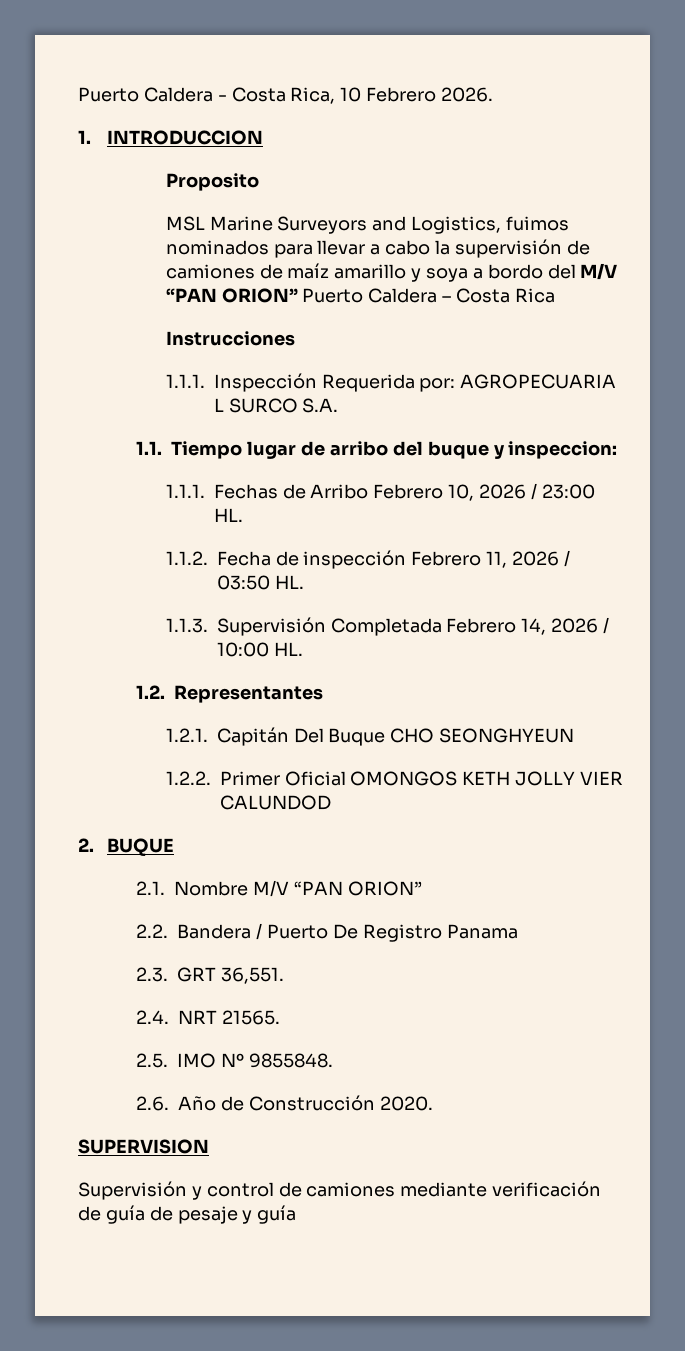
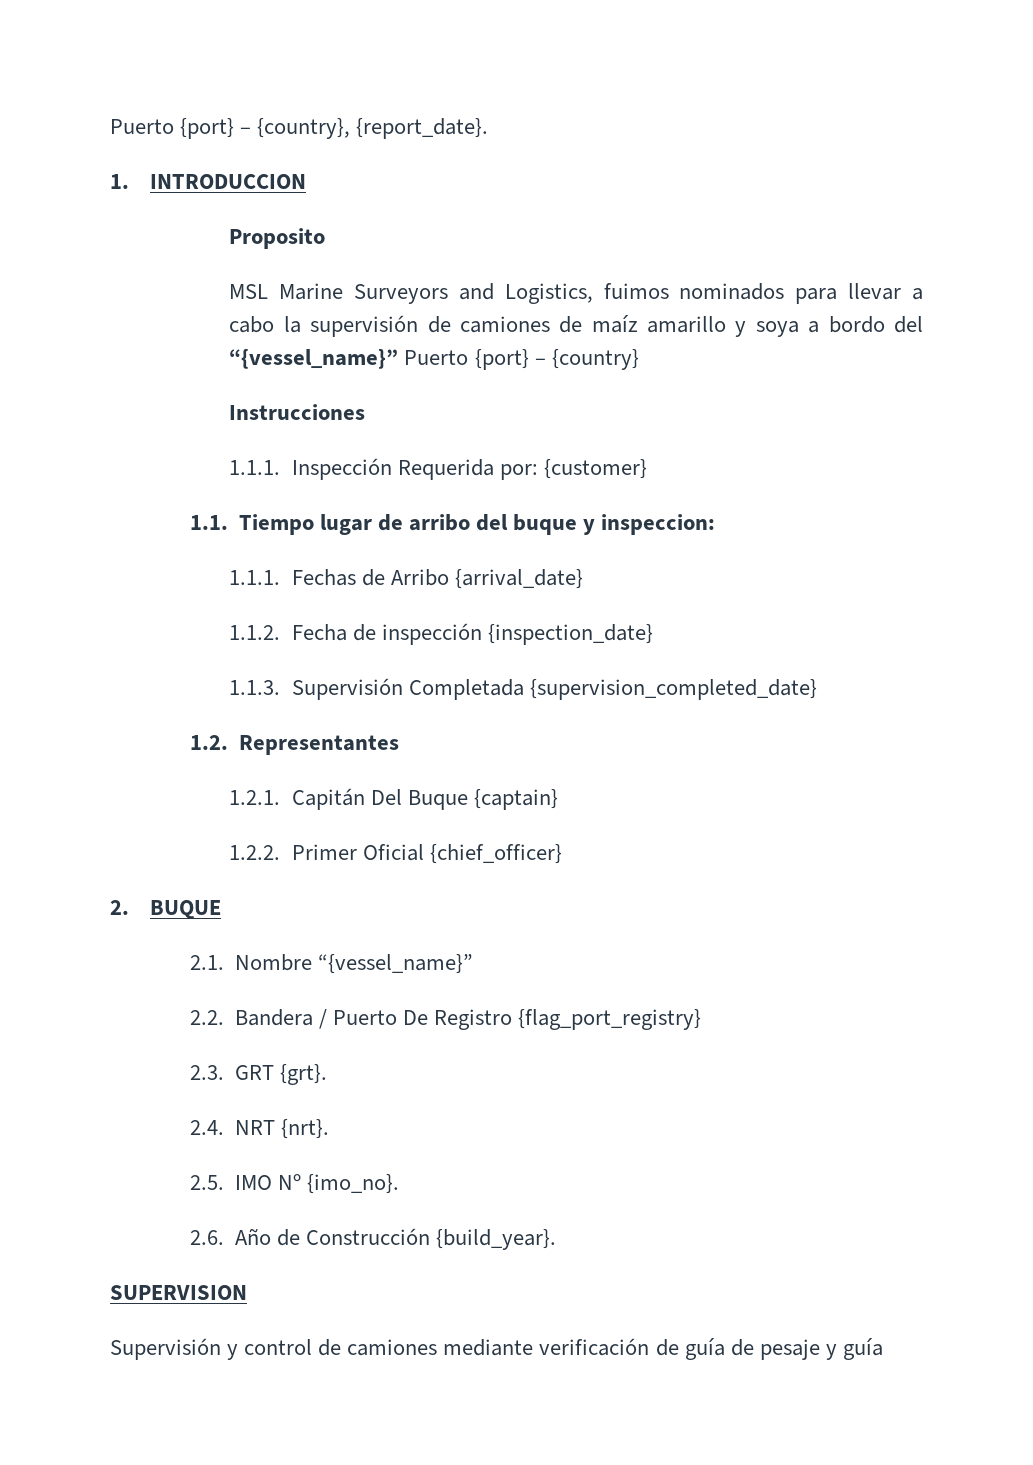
[78,87,494,104] Puerto Caldera - Costa Rica, 10 Febrero 2026. -> [110,118,489,139] Puerto {port} – {country}, {report_date}.
[580,263,618,280] [165,288,555,303] M/V “PAN ORION” Puerto Caldera – Costa Rica -> [229,349,639,370] “{vessel_name}” Puerto {port} – {country}
[460,374,617,389] [213,398,339,413] AGROPECUARIA L SURCO S.A. -> [543,459,647,479] {customer}
[373,483,595,501] [213,508,243,522] [165,550,570,569] [216,575,304,590] [165,617,609,636] [216,642,303,657] Febrero 10, 2026 / 23:00 HL. // 1.1.2. Fecha de inspección Febrero 11, 2026 / 03:50 HL. // 1.1.3. Supervisión Completada Febrero 14, 2026 / 10:00 HL. -> [454,569,583,589] [229,623,653,645] [229,678,817,700] {arrival_date} // 1.1.2. Fecha de inspección {inspection_date} // 1.1.3. Supervisión Completada {supervision_completed_date}
[390,728,575,743] CHO SEONGHYEUN -> [473,789,558,810] {captain}
[350,771,623,786] [219,795,331,810] OMONGOS KETH JOLLY VIER CALUNDOD -> [429,844,562,864] {chief_officer}
[253,880,423,897] M/V “PAN ORION” -> [317,954,473,974] “{vessel_name}”
[446,924,518,939] Panama -> [518,1009,702,1030] {flag_port_registry}
[221,967,285,984] 36,551. -> [279,1064,327,1085] {grt}.
[222,1010,281,1025] 21565. -> [280,1119,329,1139] {nrt}.
[249,1053,334,1068] 9855848. -> [307,1174,400,1194] {imo_no}.
[380,1096,434,1111] 2020. -> [436,1229,557,1250] {build_year}.

